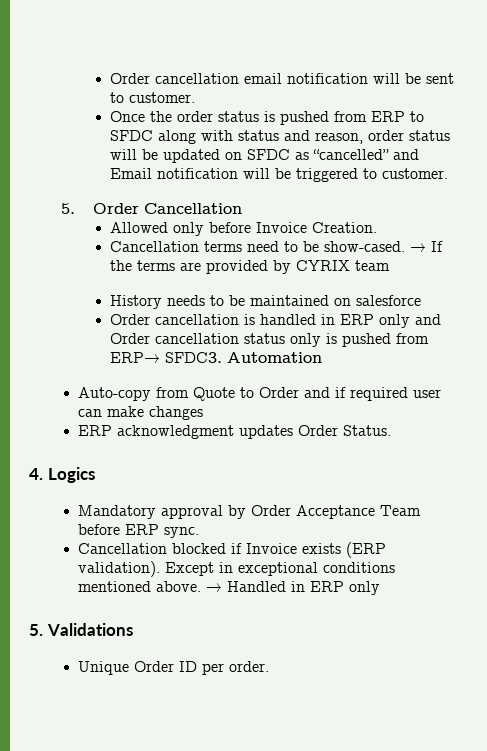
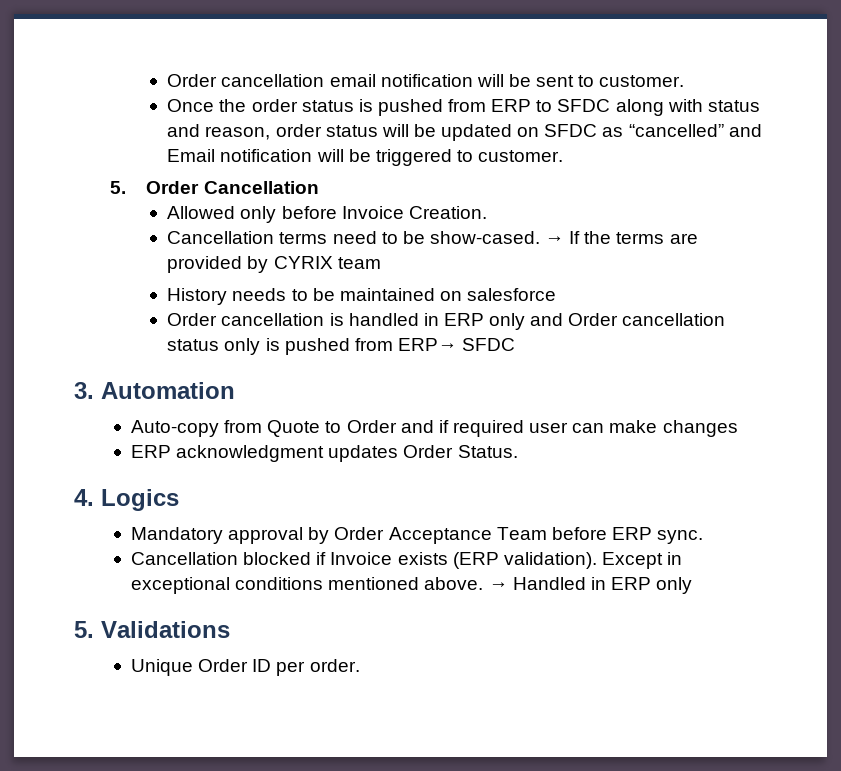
[165,352,223,363] SFDC3. -> [462,338,516,351] [74,382,94,399] SFDC // 3.

